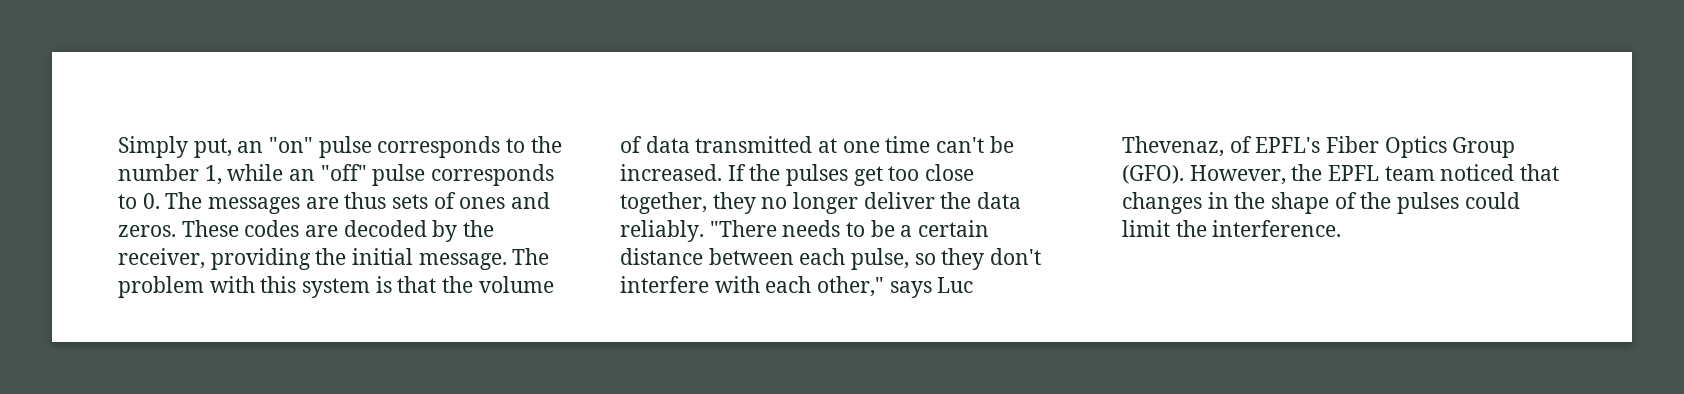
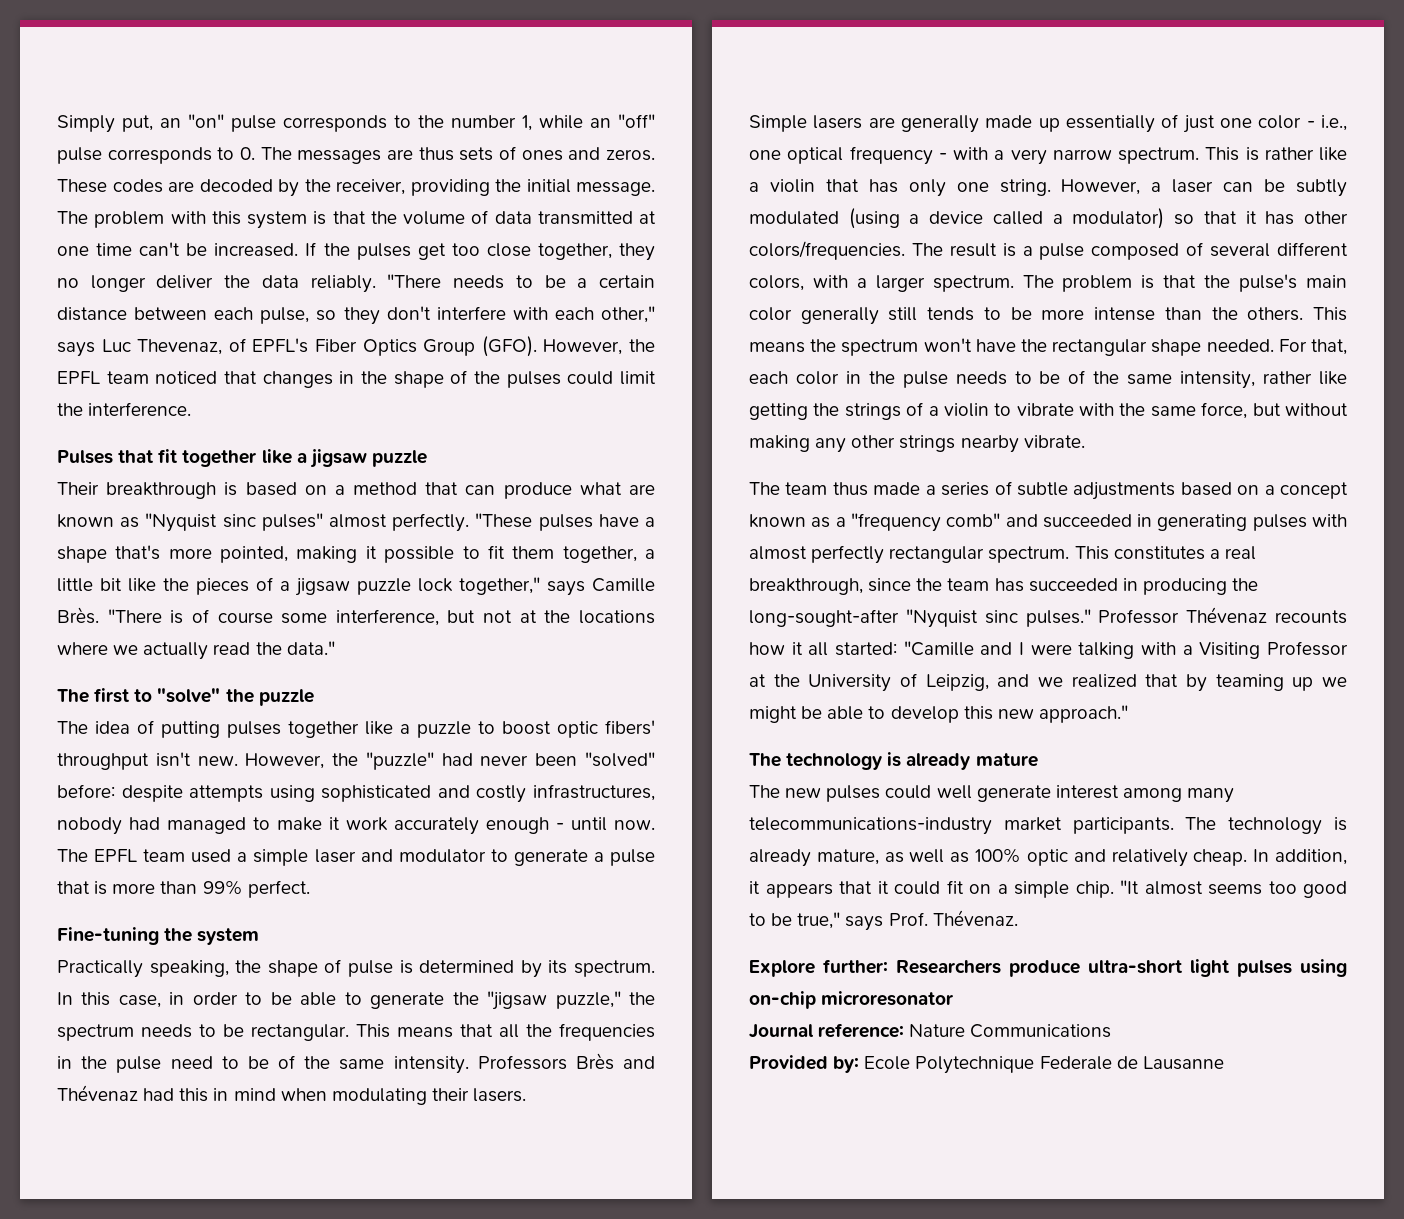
(1342, 228) none -> [57,449,427,468] [57,482,656,499] [57,513,656,532] [57,545,656,563] [57,577,655,596] [57,607,655,626] [57,641,335,660] [57,688,314,706] [57,720,655,738] [57,752,655,770] [57,784,655,803] [57,817,655,835] [57,849,655,866] [57,880,310,898] [57,927,260,945] [57,959,656,978] [57,991,655,1010] [57,1023,655,1041] [57,1053,655,1074] [57,1085,527,1105] [749,114,1347,133] [749,146,1347,165] [749,179,1347,197] [749,208,1348,229] [749,241,1348,260] [749,274,1347,292] [749,307,1347,325] [749,338,1347,356] [749,370,1347,389] [749,402,1348,420] [749,435,1085,453] [749,481,1348,500] [749,513,1347,532] [749,545,1256,564] [749,578,1259,595] [749,607,1347,628] [749,641,1348,659] [749,673,1347,692] [749,705,1128,723] [749,752,1038,770] [749,785,1235,803] [749,817,1347,835] [749,848,1347,867] [749,880,1347,898] [749,910,1018,931] [749,959,1347,977] [749,991,954,1009] [749,1023,1112,1039] [749,1055,1224,1074] // Pulses that fit together like a jigsaw puzzle // Their breakthrough is based on a method that can produce what are known as "Nyquist sinc pulses" almost perfectly. "These pulses have a shape that's more pointed, making it possible to fit them together, a little bit like the pieces of a jigsaw puzzle lock together," says Camille Brès. "There is of course some interference, but not at the locations where we actually read the data." // The first to "solve" the puzzle // The idea of putting pulses together like a puzzle to boost optic fibers' throughput isn't new. However, the "puzzle" had never been "solved" before: despite attempts using sophisticated and costly infrastructures, nobody had managed to make it work accurately enough - until now. The EPFL team used a simple laser and modulator to generate a pulse that is more than 99% perfect. // Fine-tuning the system // Practically speaking, the shape of pulse is determined by its spectrum. In this case, in order to be able to generate the "jigsaw puzzle," the spectrum needs to be rectangular. This means that all the frequencies in the pulse need to be of the same intensity. Professors Brès and Thévenaz had this in mind when modulating their lasers. // Simple lasers are generally made up essentially of just one color - i.e., one optical frequency - with a very narrow spectrum. This is rather like a violin that has only one string. However, a laser can be subtly modulated (using a device called a modulator) so that it has other colors/frequencies. The result is a pulse composed of several different colors, with a larger spectrum. The problem is that the pulse's main color generally still tends to be more intense than the others. This means the spectrum won't have the rectangular shape needed. For that, each color in the pulse needs to be of the same intensity, rather like getting the strings of a violin to vibrate with the same force, but without making any other strings nearby vibrate. // The team thus made a series of subtle adjustments based on a concept known as a "frequency comb" and succeeded in generating pulses with almost perfectly rectangular spectrum. This constitutes a real breakthrough, since the team has succeeded in producing the long-sought-after "Nyquist sinc pulses." Professor Thévenaz recounts how it all started: "Camille and I were talking with a Visiting Professor at the University of Leipzig, and we realized that by teaming up we might be able to develop this new approach." // The technology is already mature // The new pulses could well generate interest among many telecommunications-industry market participants. The technology is already mature, as well as 100% optic and relatively cheap. In addition, it appears that it could fit on a simple chip. "It almost seems too good to be true," says Prof. Thévenaz. // Explore further: Researchers produce ultra-short light pulses using on-chip microresonator // Journal reference: Nature Communications // Provided by: Ecole Polytechnique Federale de Lausanne

